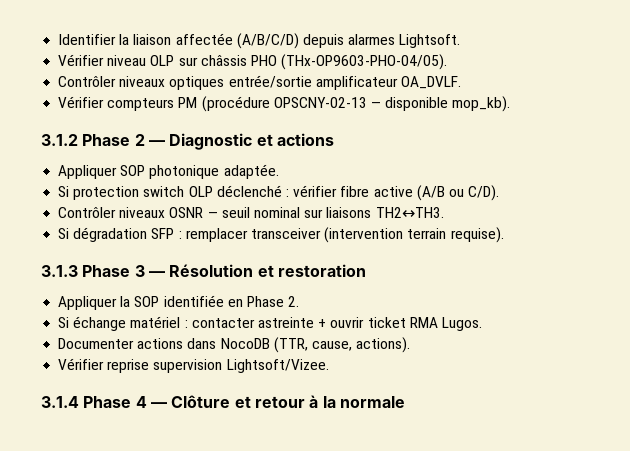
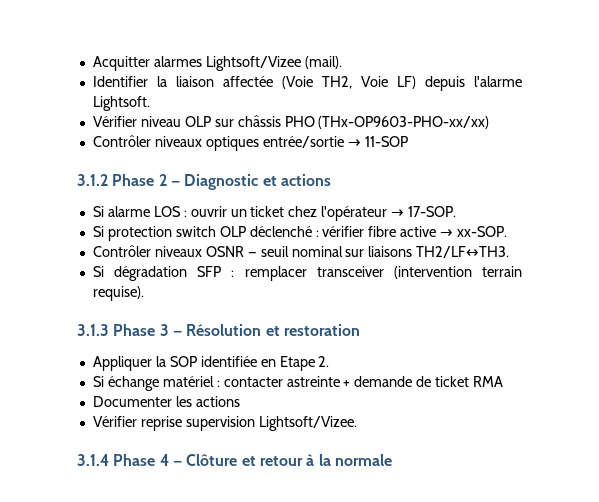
[58,33,396,49] Identifier la liaison affectée (A/B/C/D) depuis alarmes -> [92,56,342,71] [92,76,522,91] Acquitter alarmes Lightsoft/Vizee (mail). // Identifier la liaison affectée (Voie TH2, Voie LF) depuis l'alarme
[281,54,448,70] (THx-OP9603-PHO-04/05). -> [318,116,490,129] (THx-OP9603-PHO-xx/xx)
[315,76,461,90] [58,96,511,112] amplificateur OA_DVLF. // Vérifier compteurs PM (procédure OPSCNY-02-13 — disponible mop_kb). -> [347,136,408,147] → 11-SOP
[58,164,279,179] Appliquer SOP photonique adaptée. -> [92,206,457,221] Si alarme LOS : ouvrir un ticket chez l'opérateur → 17-SOP.
[416,185,500,201] (A/B ou C/D). -> [440,226,508,237] → xx-SOP.
[375,207,444,218] TH2↔TH3. -> [416,246,510,258] TH2/LF↔TH3.
[246,296,284,307] Phase -> [279,356,315,371] Etape
[330,317,365,328] ouvrir -> [354,376,432,387] demande de
[441,317,482,331] Lugos. -> (504, 381) none
[137,337,411,353] actions dans NocoDB (TTR, cause, actions). -> [175,396,240,407] les actions

